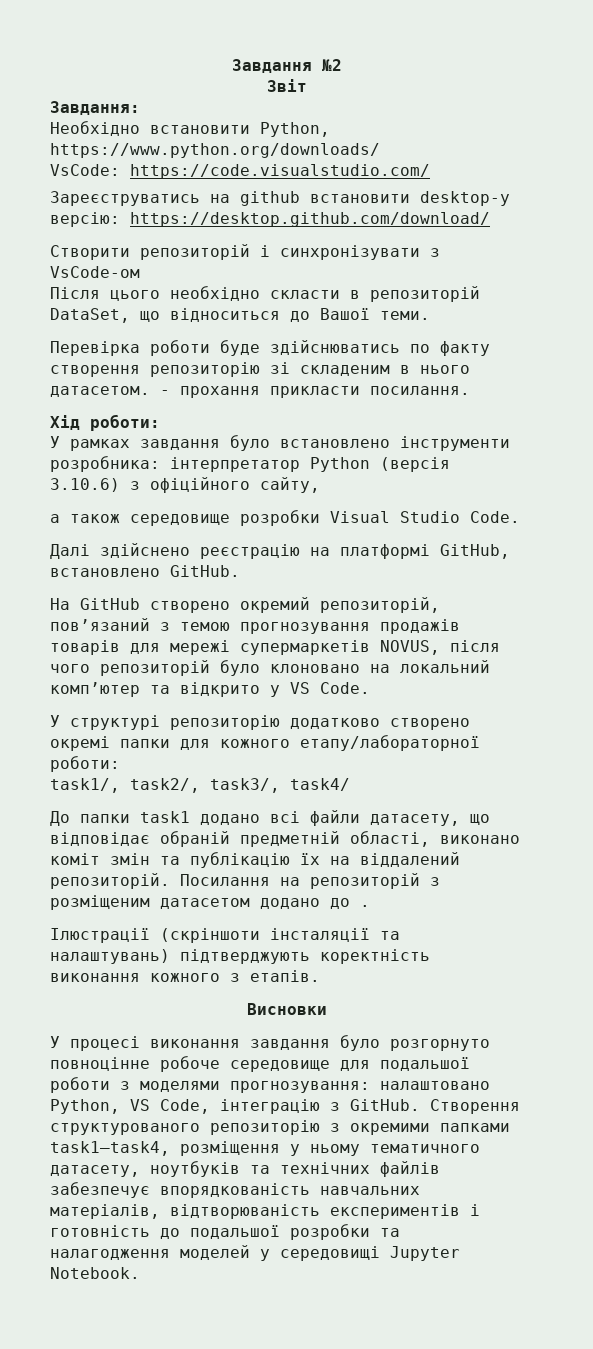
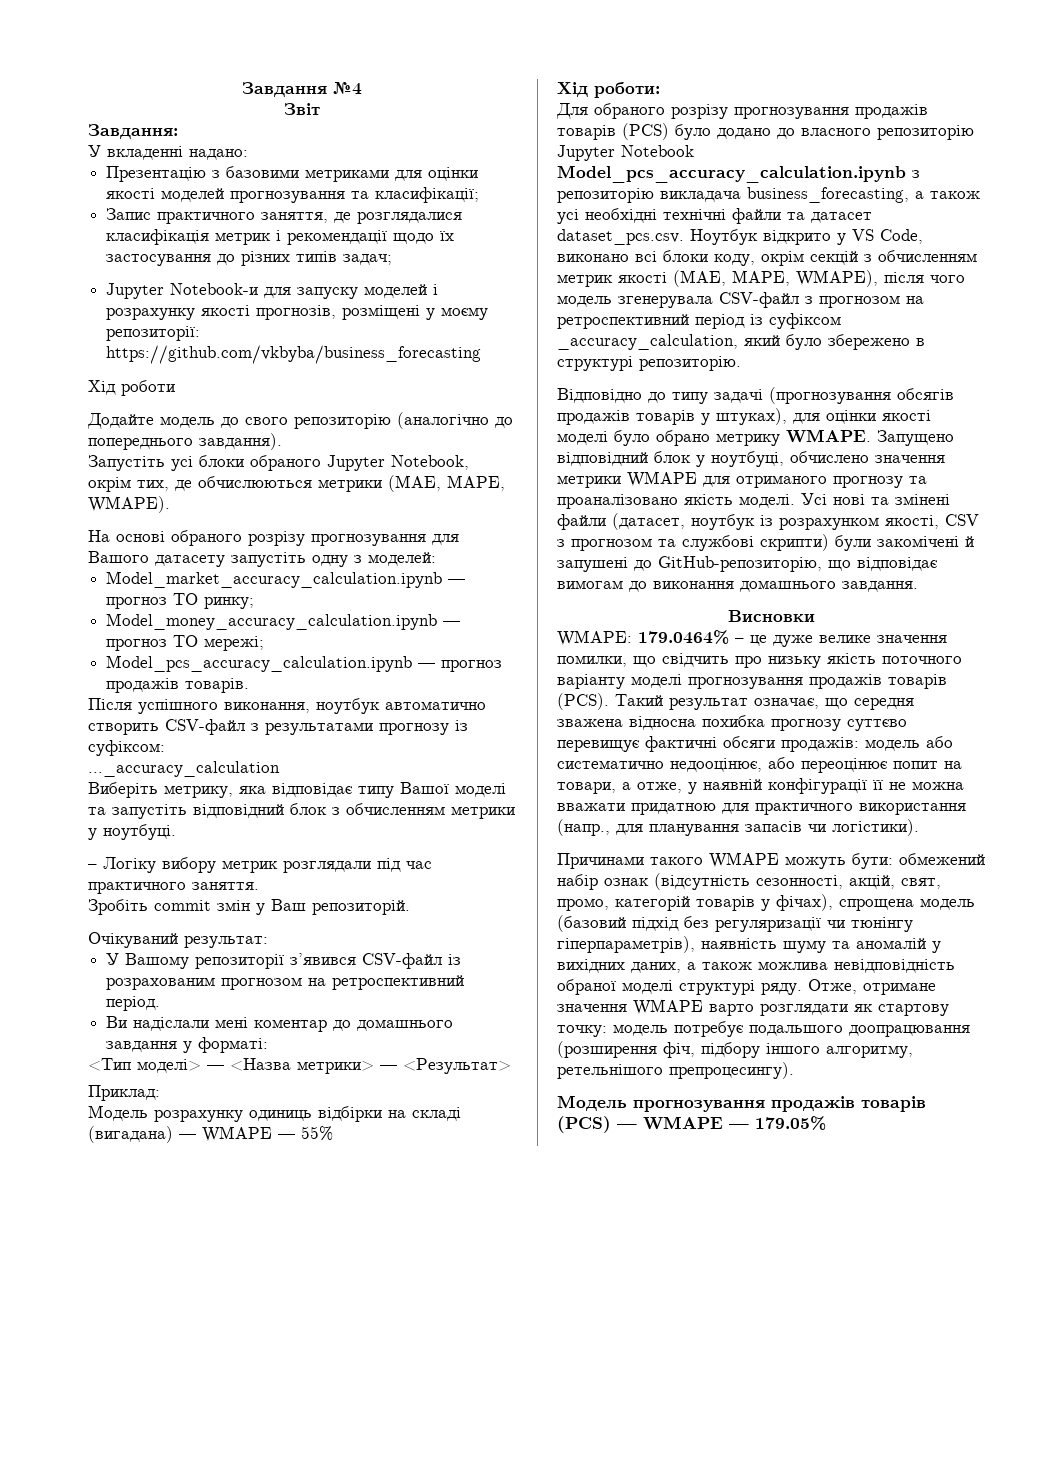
[321,59,342,71] №2 -> [333,82,362,95] №4
[50,121,330,137] [50,143,380,158] [50,164,430,179] [50,191,510,206] [50,212,490,227] [50,244,440,260] [50,266,140,278] [50,286,480,302] [50,308,430,323] [50,340,490,356] [50,362,470,377] [50,386,470,398] [50,414,160,431] [50,435,510,451] [50,456,450,472] [50,477,320,493] [50,510,520,526] [50,543,510,559] [50,565,240,577] [50,597,440,613] [50,618,460,634] [50,640,500,655] [50,660,490,676] [50,682,370,697] [50,715,470,730] [50,735,480,751] [50,756,120,772] [50,778,350,793] [50,810,490,826] [50,831,520,847] [50,852,460,868] [50,873,440,889] [50,895,370,910] [50,928,400,943] [50,949,430,964] [50,970,320,982] [246,1003,327,1015] [50,1035,490,1051] [50,1056,470,1072] [50,1077,490,1093] [50,1099,520,1114] [50,1120,510,1135] [50,1141,480,1156] [50,1161,440,1177] [50,1182,420,1198] [50,1204,480,1219] [50,1224,400,1240] [50,1245,460,1261] [50,1267,140,1279] Необхідно встановити Python, https://www.python.org/downloads/ // VsCode: https://code.visualstudio.com/ // Зареєструватись на github встановити desktop-у версію: https://desktop.github.com/download/ // Створити репозиторій і синхронізувати з VsCode-ом // Після цього необхідно скласти в репозиторій DataSet, що відноситься до Вашої теми. // Перевірка роботи буде здійснюватись по факту створення репозиторію зі складеним в нього датасетом. - прохання прикласти посилання. // Хід роботи: // У рамках завдання було встановлено інструменти розробника: інтерпретатор Python (версія 3.10.6) з офіційного сайту, // а також середовище розробки Visual Studio Code. // Далі здійснено реєстрацію на платформі GitHub, встановлено GitHub. // На GitHub створено окремий репозиторій, пов’язаний з темою прогнозування продажів товарів для мережі супермаркетів NOVUS, після чого репозиторій було клоновано на локальний комп’ютер та відкрито у VS Code. // У структурі репозиторію додатково створено окремі папки для кожного етапу/лабораторної роботи: // task1/, task2/, task3/, task4/ // До папки task1 додано всі файли датасету, що відповідає обраній предметній області, виконано коміт змін та публікацію їх на віддалений репозиторій. Посилання на репозиторій з розміщеним датасетом додано до . // Ілюстрації (скріншоти інсталяції та налаштувань) підтверджують коректність виконання кожного з етапів. // Висновки // У процесі виконання завдання було розгорнуто повноцінне робоче середовище для подальшої роботи з моделями прогнозування: налаштовано Python, VS Code, інтеграцію з GitHub. Створення структурованого репозиторію з окремими папками task1–task4, розміщення у ньому тематичного датасету, ноутбуків та технічних файлів забезпечує впорядкованість навчальних матеріалів, відтворюваність експериментів і готовність до подальшої розробки та налагодження моделей у середовищі Jupyter Notebook. -> [88,145,248,160] [106,166,479,182] [106,187,480,203] [106,208,463,224] [106,229,455,245] [106,251,393,266] [106,283,439,299] [106,305,489,320] [106,326,201,341] [106,345,482,364] [88,380,175,396] [87,412,513,429] [88,433,282,450] [88,455,469,471] [88,475,505,492] [88,496,170,513] [88,530,459,546] [88,551,436,567] [106,571,466,588] [106,593,255,609] [106,613,461,630] [106,635,265,651] [106,655,503,672] [106,678,250,693] [88,698,486,714] [88,719,468,735] [88,740,165,756] [88,761,280,777] [88,782,506,798] [88,803,515,819] [88,824,176,840] [88,857,432,873] [88,882,259,894] [88,899,410,915] [88,932,268,948] [106,953,462,969] [106,975,465,990] [106,996,161,1011] [106,1016,454,1032] [106,1037,269,1053] [88,1058,511,1074] [88,1085,160,1101] [88,1105,461,1122] [88,1126,333,1143] [557,82,660,98] [556,103,928,119] [557,123,974,140] [557,145,694,161] [557,165,920,183] [557,187,980,203] [557,208,872,224] [557,229,923,245] [557,250,977,266] [557,270,965,287] [557,292,924,308] [557,313,841,329] [557,334,925,350] [557,356,741,371] [557,387,954,404] [557,408,931,425] [557,429,954,446] [557,451,945,467] [557,471,927,488] [557,493,950,509] [557,513,979,530] [557,534,974,551] [557,556,937,572] [557,580,918,592] [727,610,815,622] [557,630,947,647] [557,653,962,668] [557,674,947,689] [557,693,914,710] [557,715,907,731] [557,736,953,752] [557,757,962,773] [557,778,964,794] [557,803,966,815] [557,819,919,836] [557,852,985,869] [557,873,941,890] [557,894,975,911] [557,915,913,932] [557,936,941,953] [557,959,955,973] [557,979,936,995] [557,999,949,1016] [557,1021,970,1037] [557,1041,913,1058] [557,1062,794,1079] [557,1095,926,1112] [557,1116,826,1133] У вкладенні надано: // Презентацію з базовими метриками для оцінки якості моделей прогнозування та класифікації; // Запис практичного заняття, де розглядалися класифікація метрик і рекомендації щодо їх застосування до різних типів задач; // Jupyter Notebook-и для запуску моделей і розрахунку якості прогнозів, розміщені у моєму репозиторії: https://github.com/vkbyba/business_forecasting // Хід роботи // Додайте модель до свого репозиторію (аналогічно до попереднього завдання). // Запустіть усі блоки обраного Jupyter Notebook, окрім тих, де обчислюються метрики (MAE, MAPE, WMAPE). // На основі обраного розрізу прогнозування для Вашого датасету запустіть одну з моделей: // Model_market_accuracy_calculation.ipynb — прогноз ТО ринку; // Model_money_accuracy_calculation.ipynb — прогноз ТО мережі; // Model_pcs_accuracy_calculation.ipynb — прогноз продажів товарів. // Після успішного виконання, ноутбук автоматично створить CSV-файл з результатами прогнозу із суфіксом: // ..._accuracy_calculation // Виберіть метрику, яка відповідає типу Вашої моделі та запустіть відповідний блок з обчисленням метрики у ноутбуці. // – Логіку вибору метрик розглядали під час практичного заняття. // Зробіть commit змін у Ваш репозиторій. // Очікуваний результат: // У Вашому репозиторії з’явився CSV-файл із розрахованим прогнозом на ретроспективний період. // Ви надіслали мені коментар до домашнього завдання у форматі: // <Тип моделі> — <Назва метрики> — <Результат> // Приклад: // Модель розрахунку одиниць відбірки на складі (вигадана) — WMAPE — 55% // Хід роботи: // Для обраного розрізу прогнозування продажів товарів (PCS) було додано до власного репозиторію Jupyter Notebook Model_pcs_accuracy_calculation.ipynb з репозиторію викладача business_forecasting, а також усі необхідні технічні файли та датасет dataset_pcs.csv. Ноутбук відкрито у VS Code, виконано всі блоки коду, окрім секцій з обчисленням метрик якості (MAE, MAPE, WMAPE), після чого модель згенерувала CSV-файл з прогнозом на ретроспективний період із суфіксом _accuracy_calculation, який було збережено в структурі репозиторію. // Відповідно до типу задачі (прогнозування обсягів продажів товарів у штуках), для оцінки якості моделі було обрано метрику WMAPE. Запущено відповідний блок у ноутбуці, обчислено значення метрики WMAPE для отриманого прогнозу та проаналізовано якість моделі. Усі нові та змінені файли (датасет, ноутбук із розрахунком якості, CSV з прогнозом та службові скрипти) були закомічені й запушені до GitHub-репозиторію, що відповідає вимогам до виконання домашнього завдання. // Висновки // WMAPE: 179.0464% – це дуже велике значення помилки, що свідчить про низьку якість поточного варіанту моделі прогнозування продажів товарів (PCS). Такий результат означає, що середня зважена відносна похибка прогнозу суттєво перевищує фактичні обсяги продажів: модель або систематично недооцінює, або переоцінює попит на товари, а отже, у наявній конфігурації її не можна вважати придатною для практичного використання (напр., для планування запасів чи логістики). // Причинами такого WMAPE можуть бути: обмежений набір ознак (відсутність сезонності, акцій, свят, промо, категорій товарів у фічах), спрощена модель (базовий підхід без регуляризації чи тюнінгу гіперпараметрів), наявність шуму та аномалій у вихідних даних, а також можлива невідповідність обраної моделі структурі ряду. Отже, отримане значення WMAPE варто розглядати як стартову точку: модель потребує подальшого доопрацювання (розширення фіч, підбору іншого алгоритму, ретельнішого препроцесингу). // Модель прогнозування продажів товарів (PCS) — WMAPE — 179.05%

